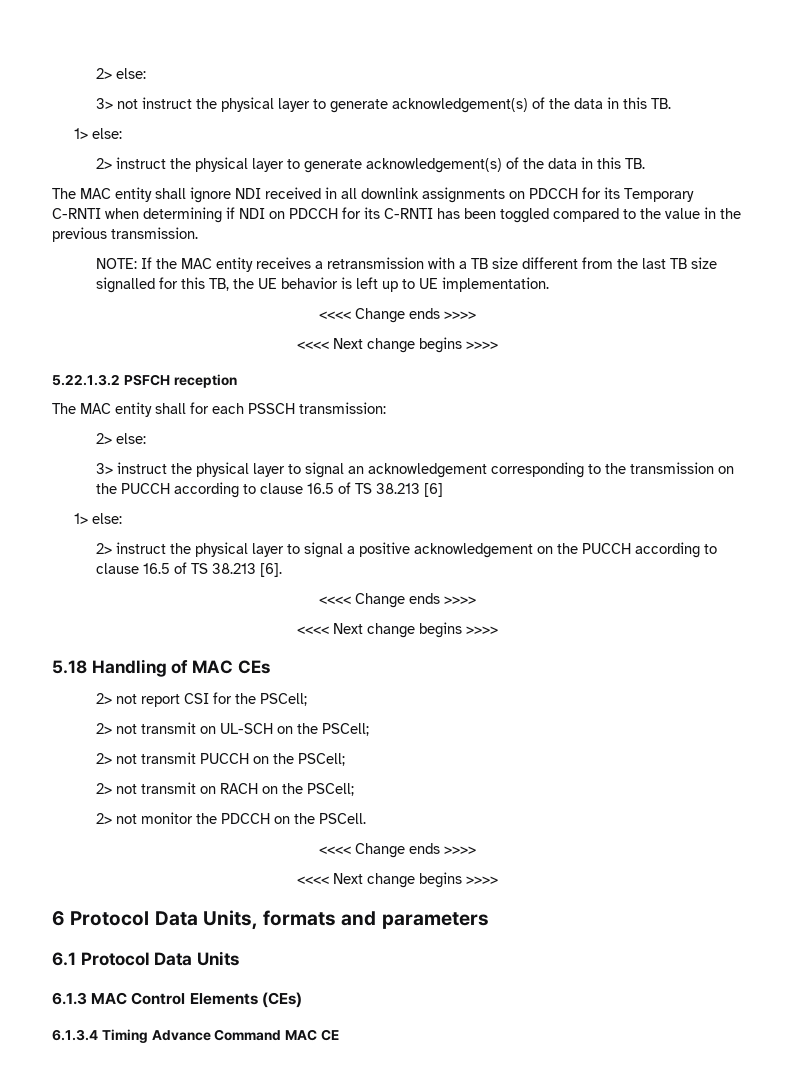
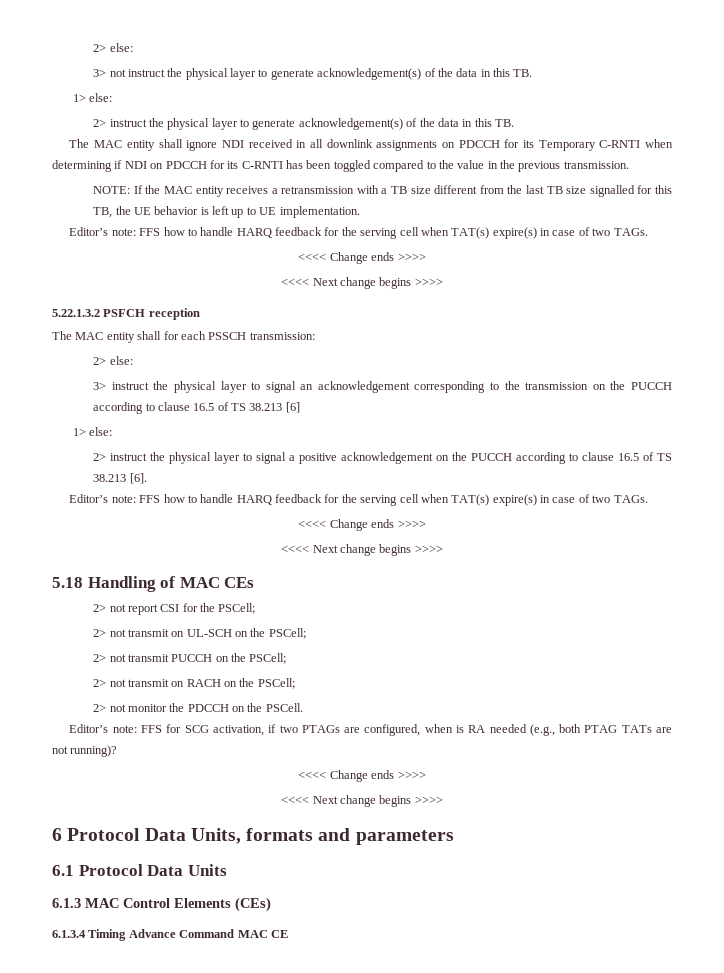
(549, 284) none -> [69,227,648,239] // Editor’s note: FFS how to handle HARQ feedback for the serving cell when TAT(s) expire(s) in case of two TAGs.
(282, 570) none -> [69,494,648,506] // Editor’s note: FFS how to handle HARQ feedback for the serving cell when TAT(s) expire(s) in case of two TAGs.
(366, 818) none -> [69,724,672,736] [52,745,118,757] // Editor’s note: FFS for SCG activation, if two PTAGs are configured, when is RA needed (e.g., both PTAG TATs are not running)?

